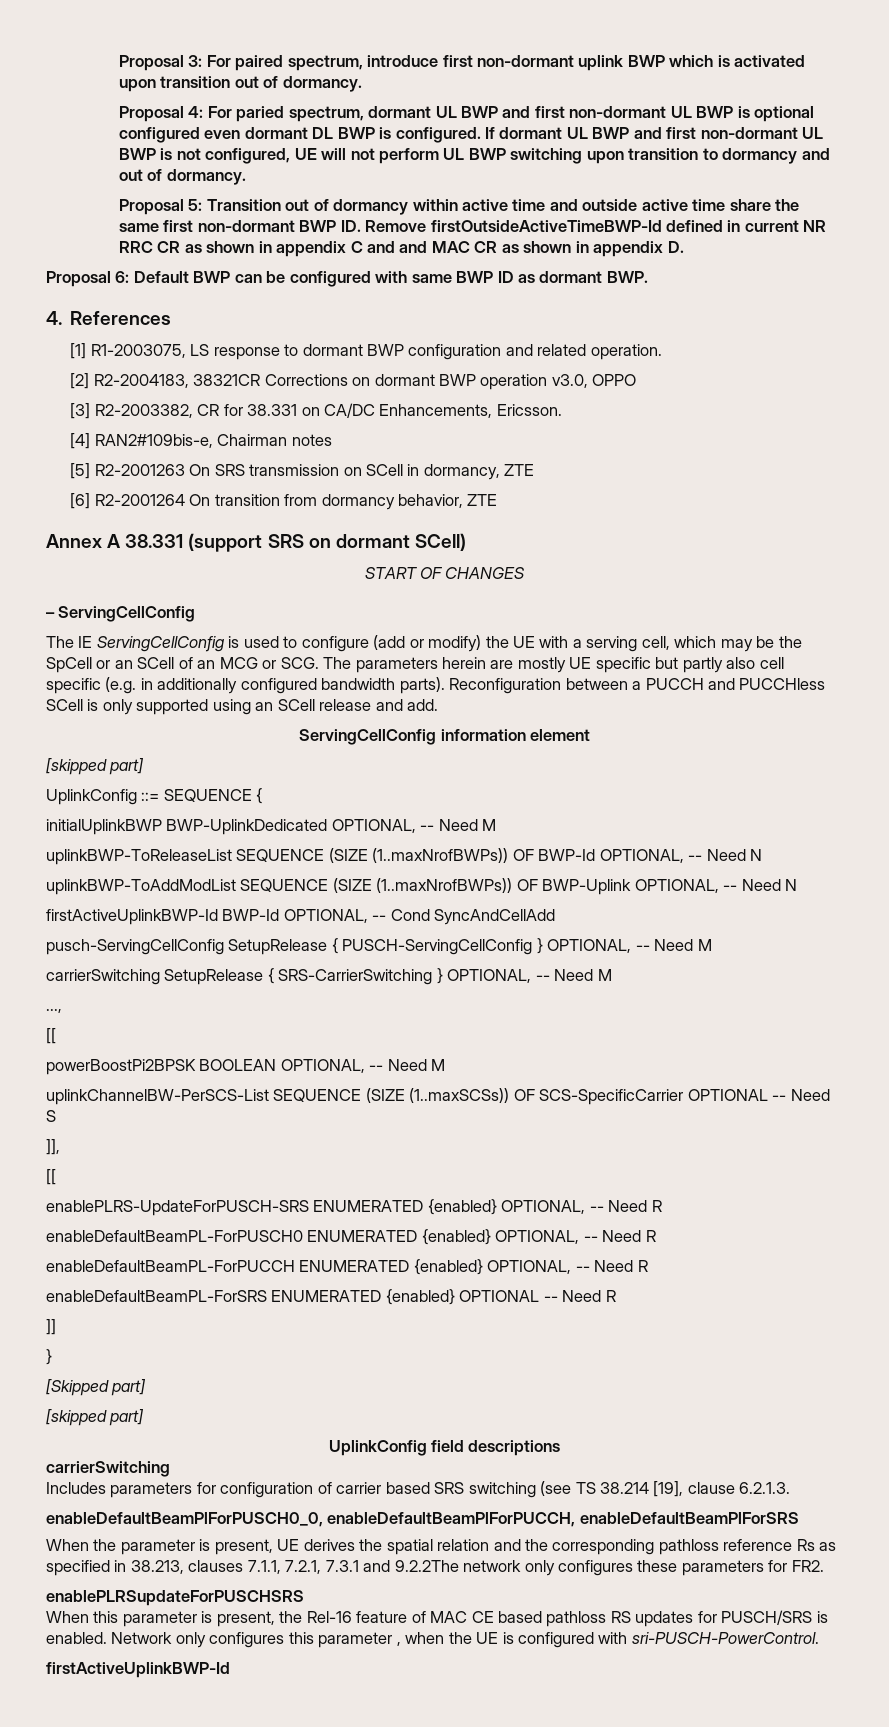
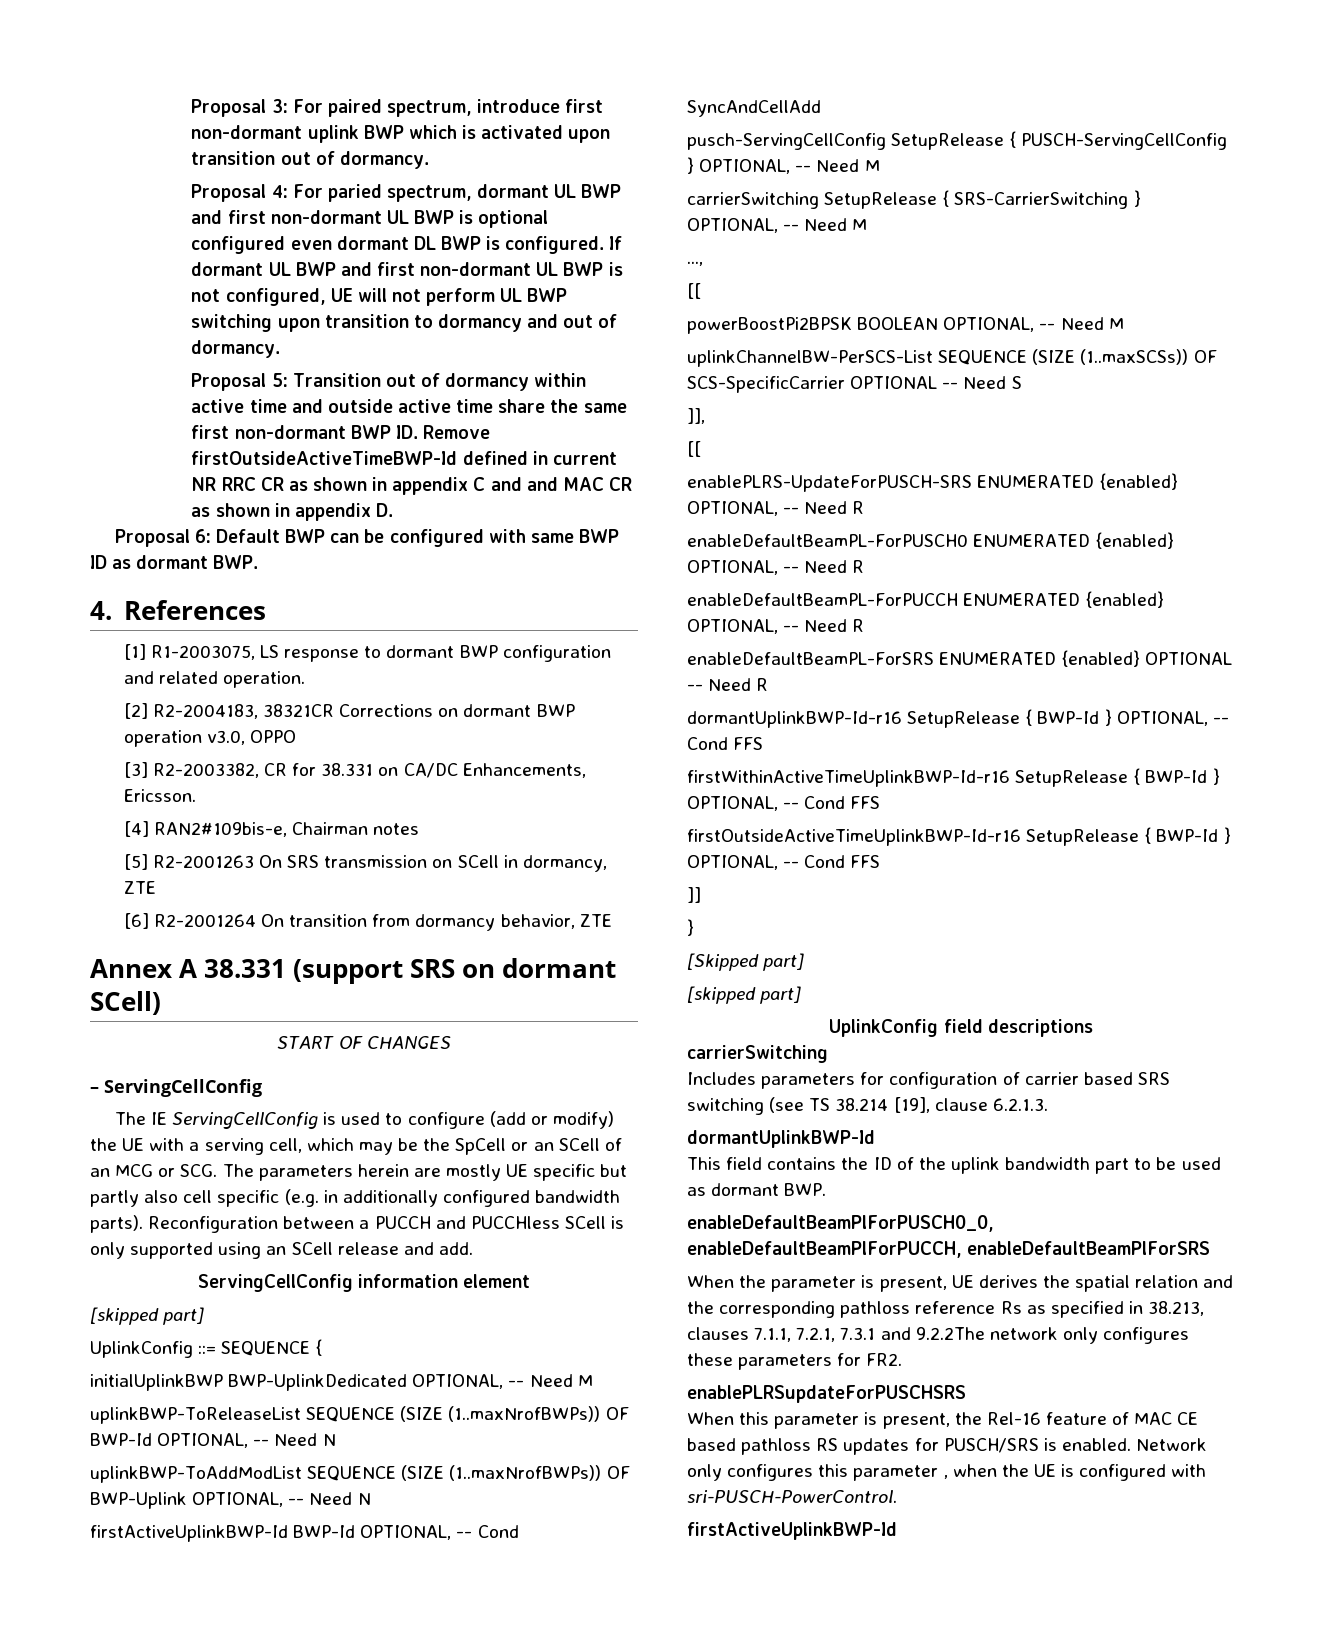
(616, 1296) none -> [687,709,1229,728] [687,737,764,750] [687,768,1220,787] [687,796,881,811] [687,827,1231,846] [687,855,881,870] // dormantUplinkBWP-Id-r16 SetupRelease { BWP-Id } OPTIONAL, -- Cond FFS // firstWithinActiveTimeUplinkBWP-Id-r16 SetupRelease { BWP-Id } OPTIONAL, -- Cond FFS // firstOutsideActiveTimeUplinkBWP-Id-r16 SetupRelease { BWP-Id } OPTIONAL, -- Cond FFS
(791, 1488) none -> [687,1130,875,1148] [687,1157,1221,1174] [687,1183,827,1196] // dormantUplinkBWP-Id // This field contains the ID of the uplink bandwidth part to be used as dormant BWP.

